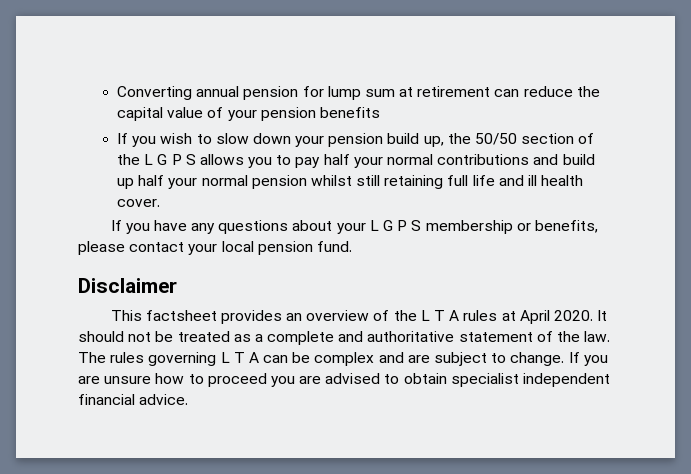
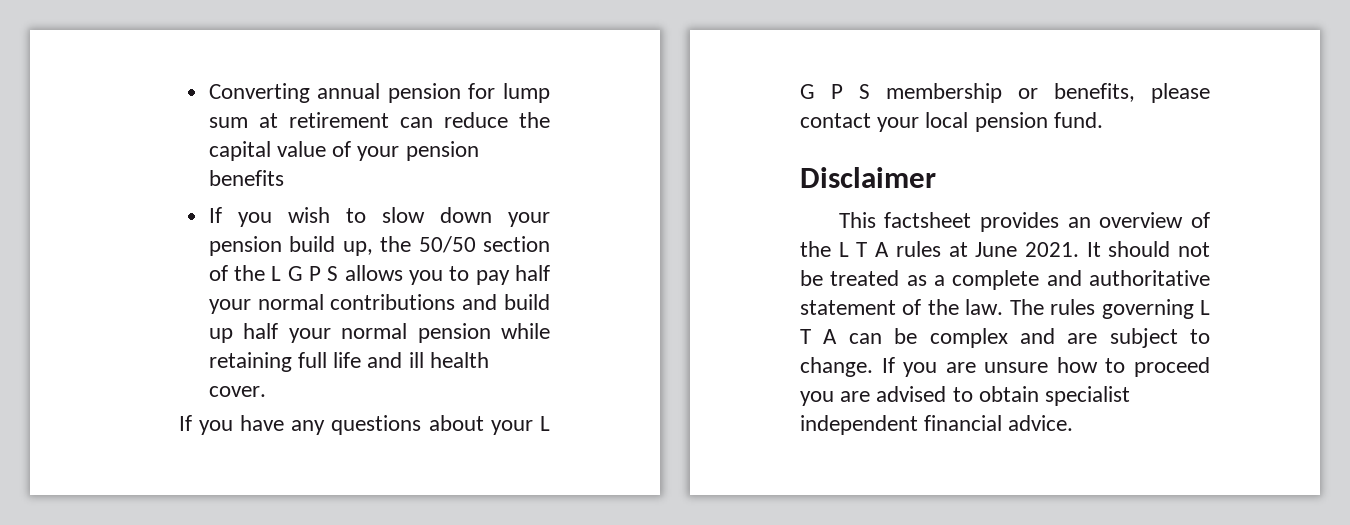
[310,175,381,186] whilst still -> [501,323,550,339] while
[519,310,593,324] April 2020. -> [975,242,1079,257] June 2021.

